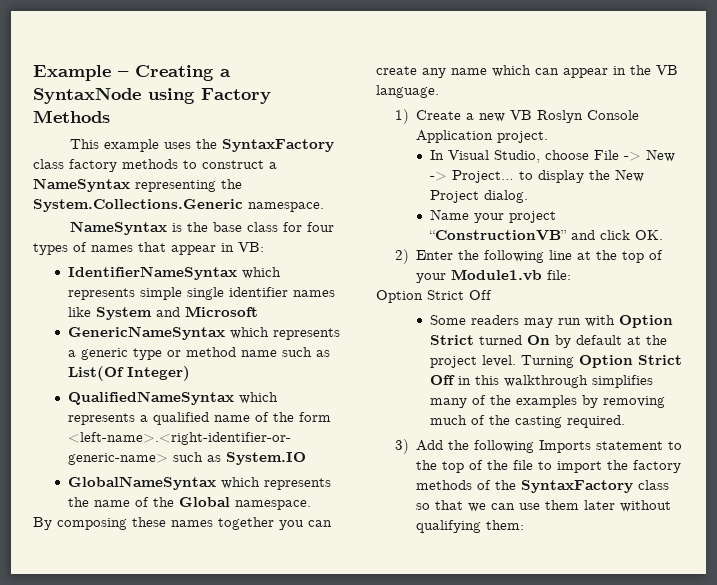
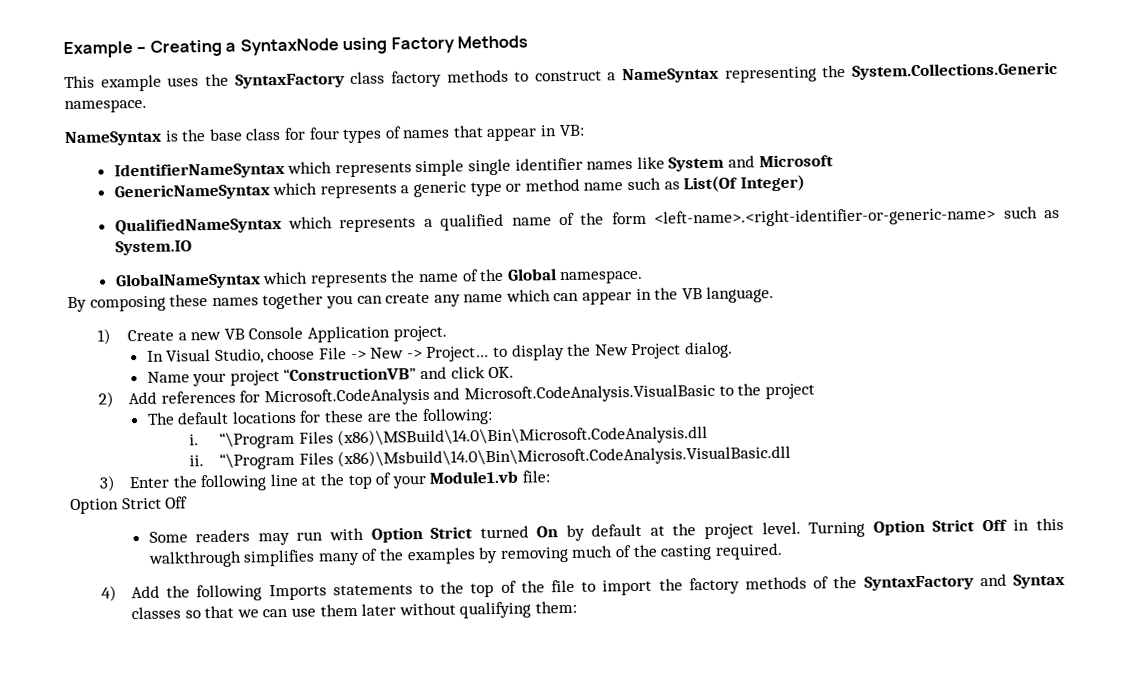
[537,110,584,123] Roslyn -> (245, 334) none
(409, 256) none -> [127,383,815,407] [146,408,493,426] [188,424,709,449] [188,444,792,470] [98,475,116,492] Add references for Microsoft.CodeAnalysis and Microsoft.CodeAnalysis.VisualBasic to the project // The default locations for these are the following: // i. “\Program Files (x86)\MSBuild\14.0\Bin\Microsoft.CodeAnalysis.dll // ii. “\Program Files (x86)\Msbuild\14.0\Bin\Microsoft.CodeAnalysis.VisualBasic.dll // 3)
[394,439,409,454] 3) -> [100,585,117,602] 4)
[596,441,664,450] statement -> [332,584,413,596] statements
[638,480,670,490] class -> [979,573,1065,589] [130,606,181,620] and Syntax classes

